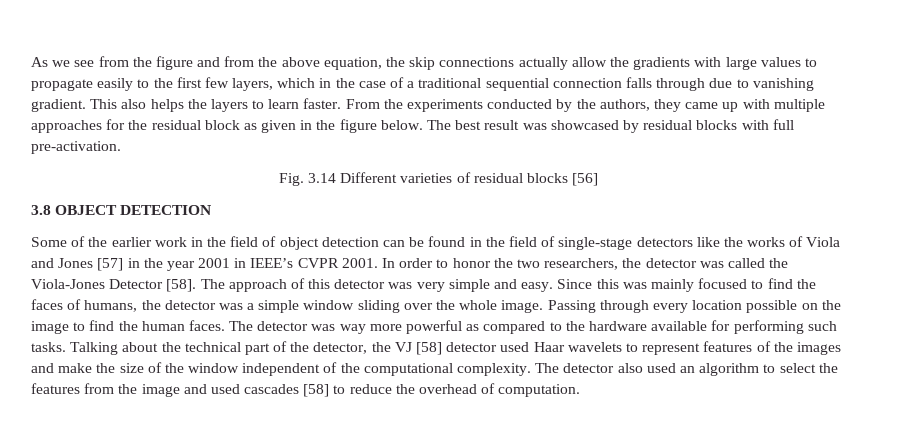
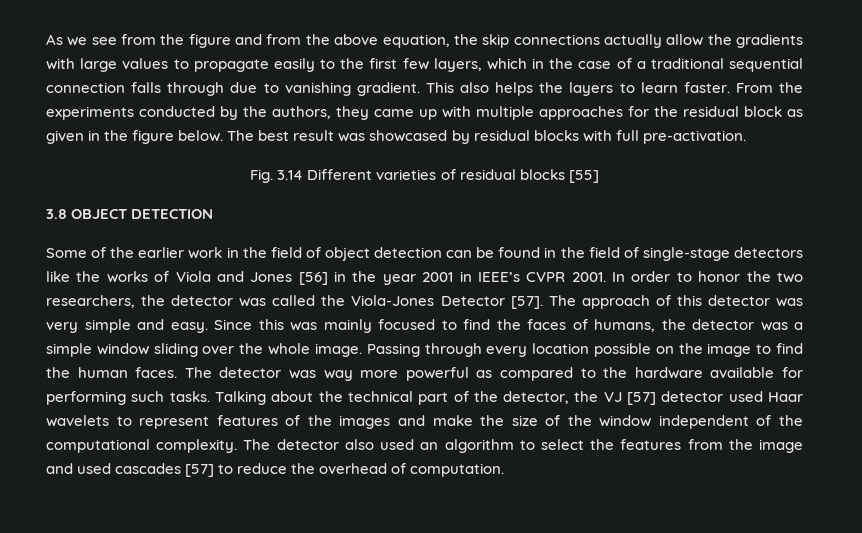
[572,173,599,186] [56] -> [568,170,599,183] [55]
[97,258,124,271] [57] -> [298,272,328,285] [56]
[166,279,197,292] [58]. -> [510,296,543,309] [57].
[416,342,443,355] [58] -> [627,392,657,405] [57]
[303,384,330,397] [58] -> [185,464,215,477] [57]

